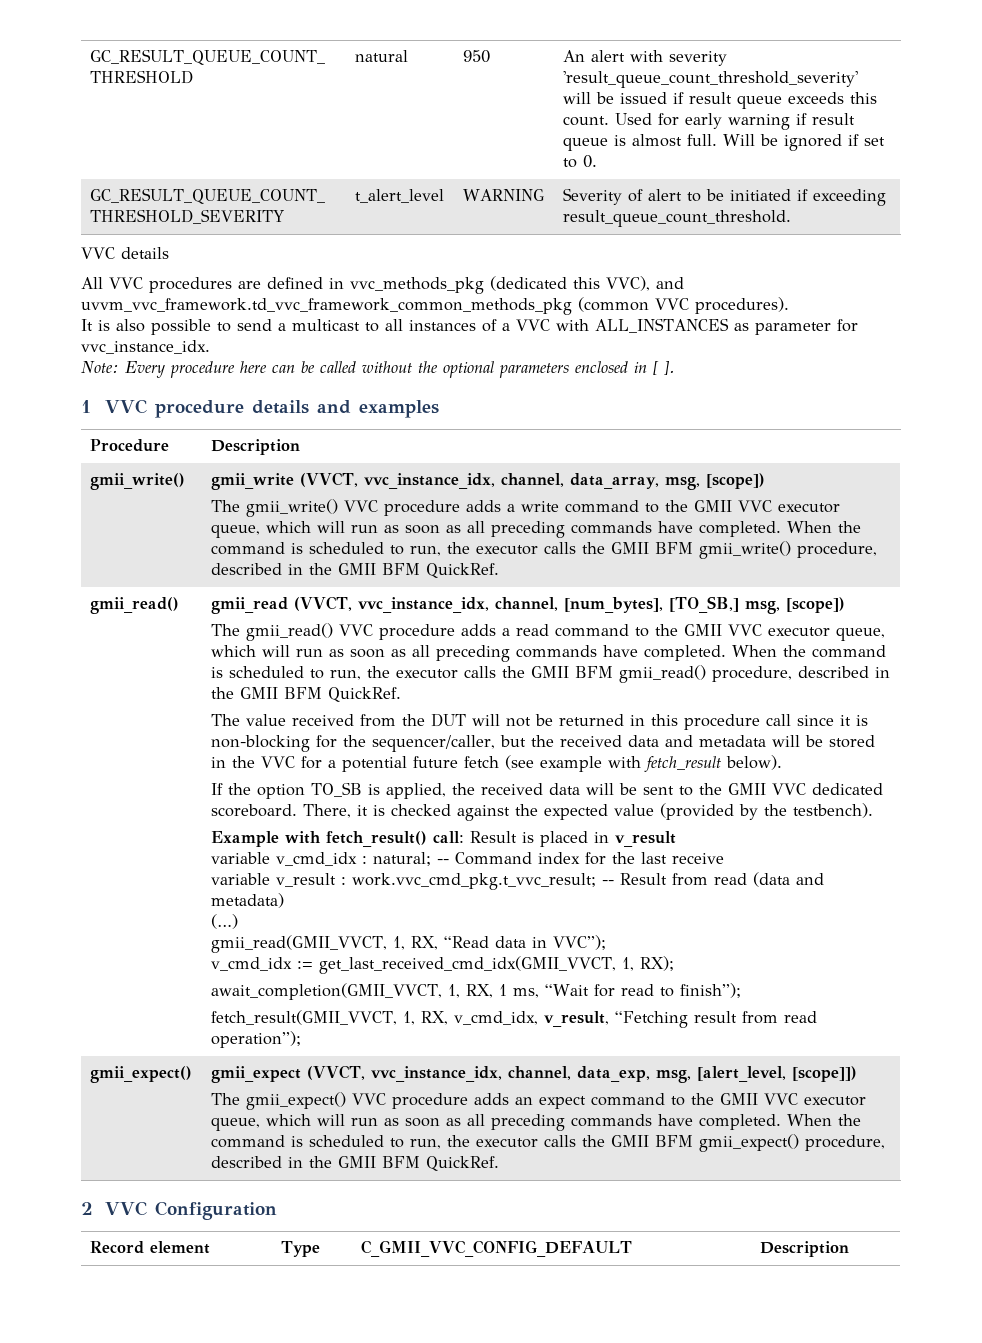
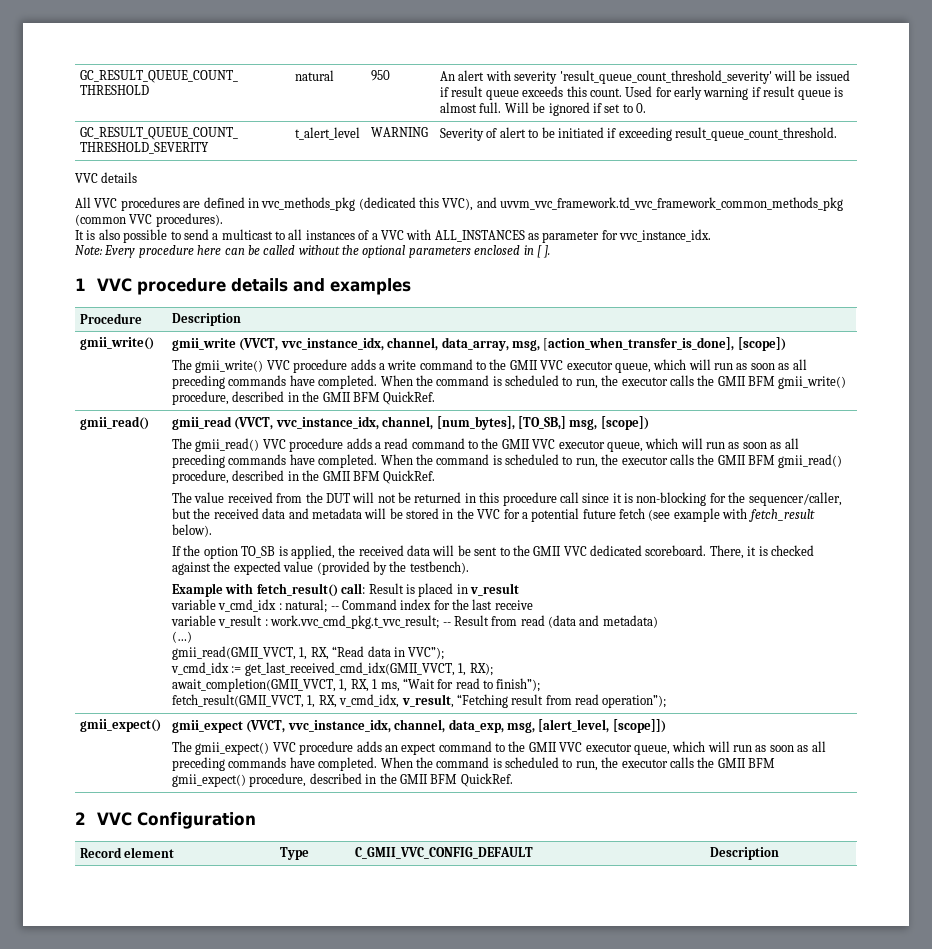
(701, 483) none -> [543,337,735,351] [action_when_transfer_is_done],

